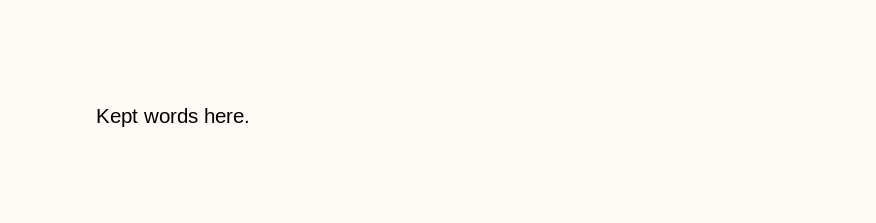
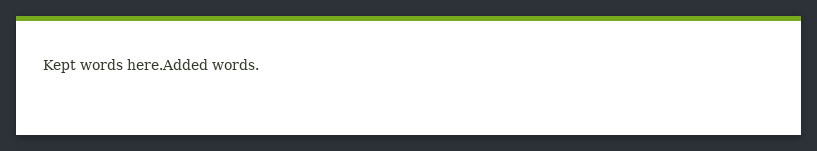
[204,108,250,123] here. -> [127,59,259,70] here.Added words.

